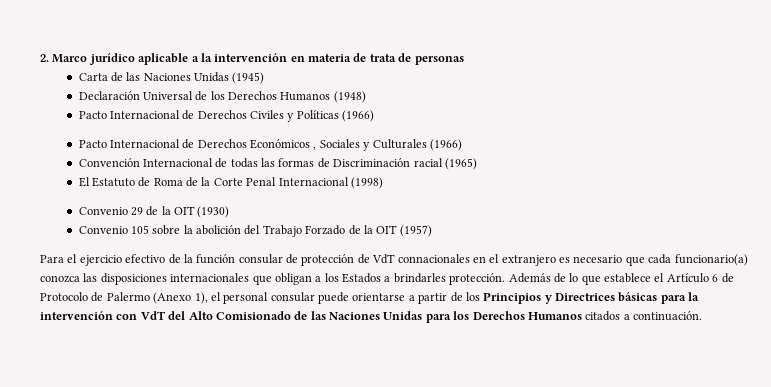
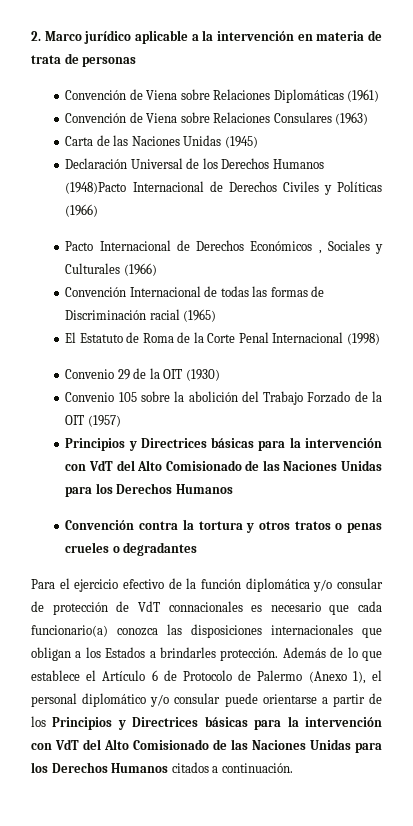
(464, 60) none -> [65,89,380,103] [65,112,369,125] // Convención de Viena sobre Relaciones Diplomáticas (1961) // Convención de Viena sobre Relaciones Consulares (1963)
[333,91,366,103] [78,111,107,119] (1948) // Pacto -> [65,182,127,194] (1948)Pacto
(432, 231) none -> [65,437,382,451] [65,460,382,471] [65,483,233,497] [65,519,383,533] [65,542,198,556] // Principios y Directrices básicas para la intervención con VdT del Alto Comisionado de las Naciones Unidas para los Derechos Humanos // Convención contra la tortura y otros tratos o penas crueles o degradantes
(236, 259) none -> [245,578,333,592] diplomática y/o
[472,254,556,266] en el extranjero -> (243, 606) none
(269, 298) none -> [82,693,170,707] diplomático y/o

